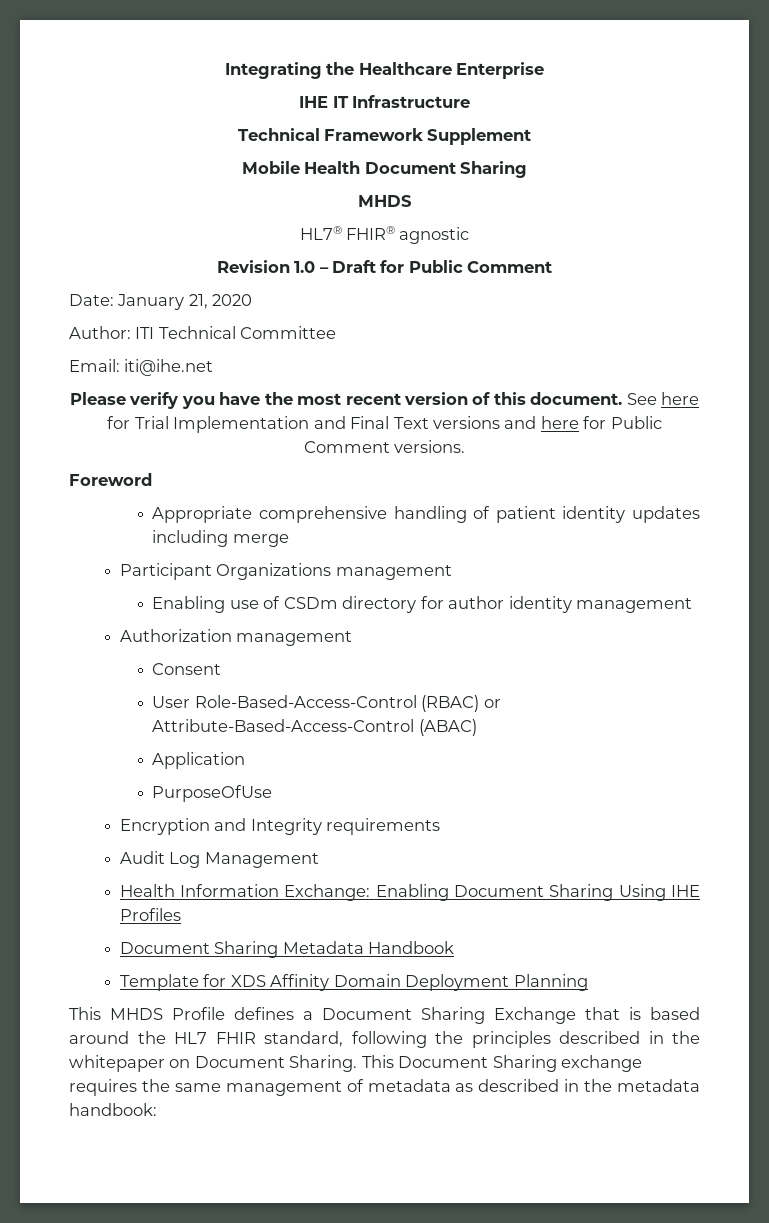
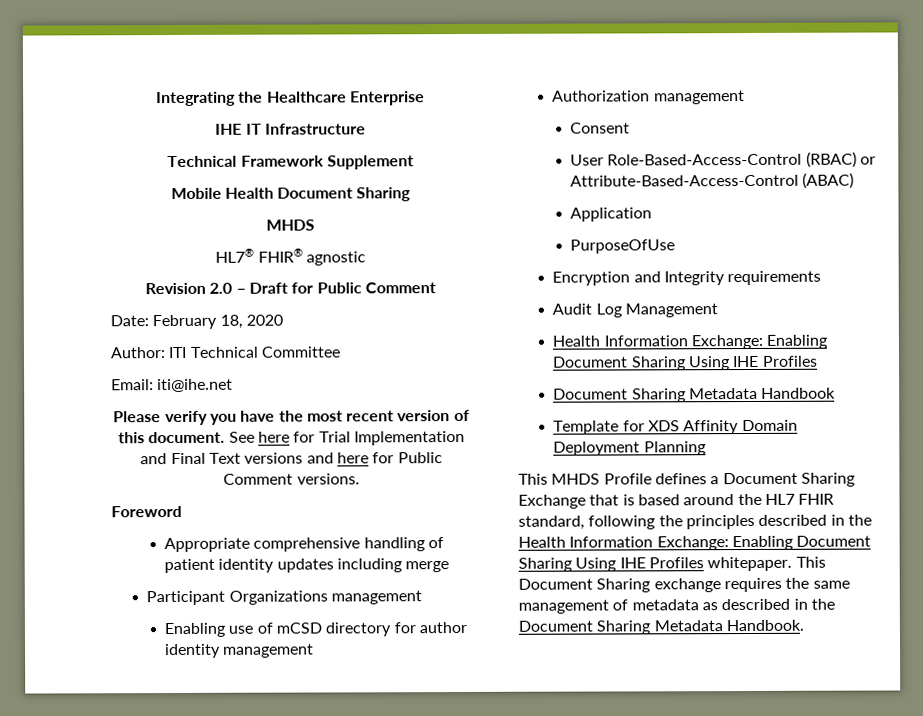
[294,261,316,273] 1.0 -> [209,282,233,294] 2.0
[117,294,208,310] January 21, -> [152,314,243,330] February 18,
[283,597,338,609] CSDm -> [275,622,322,634] mCSD
[69,1055,358,1072] whitepaper on Document Sharing. -> [518,535,872,551] [518,556,793,572] Health Information Exchange: Enabling Document Sharing Using IHE Profiles whitepaper.
[616,1079,700,1092] [69,1103,157,1116] metadata handbook: -> [518,619,804,635] Document Sharing Metadata Handbook.

